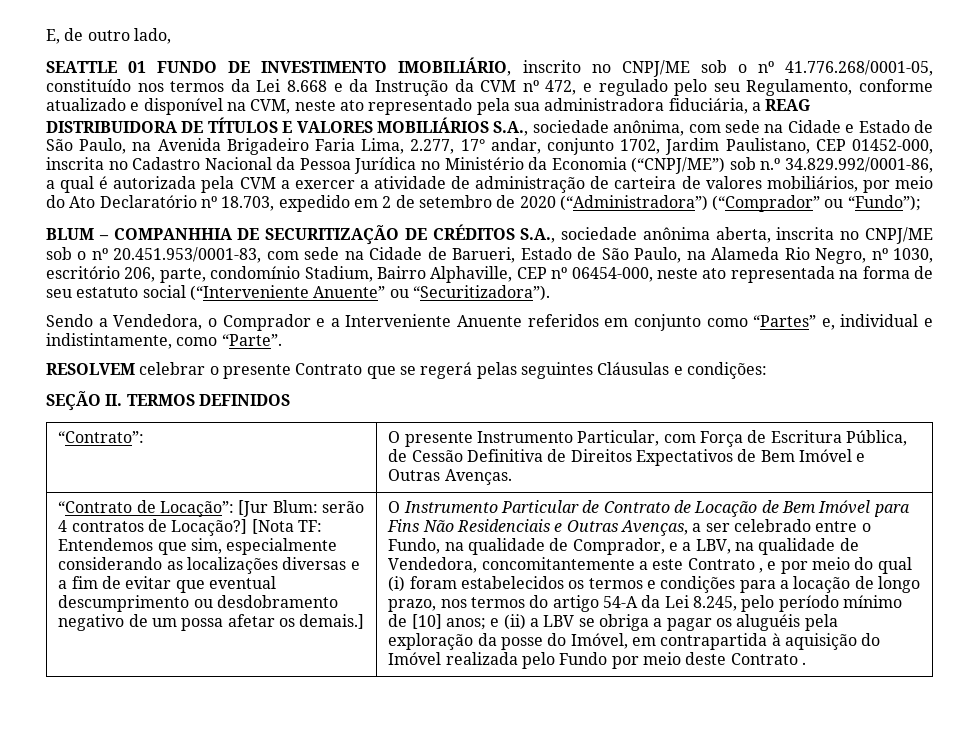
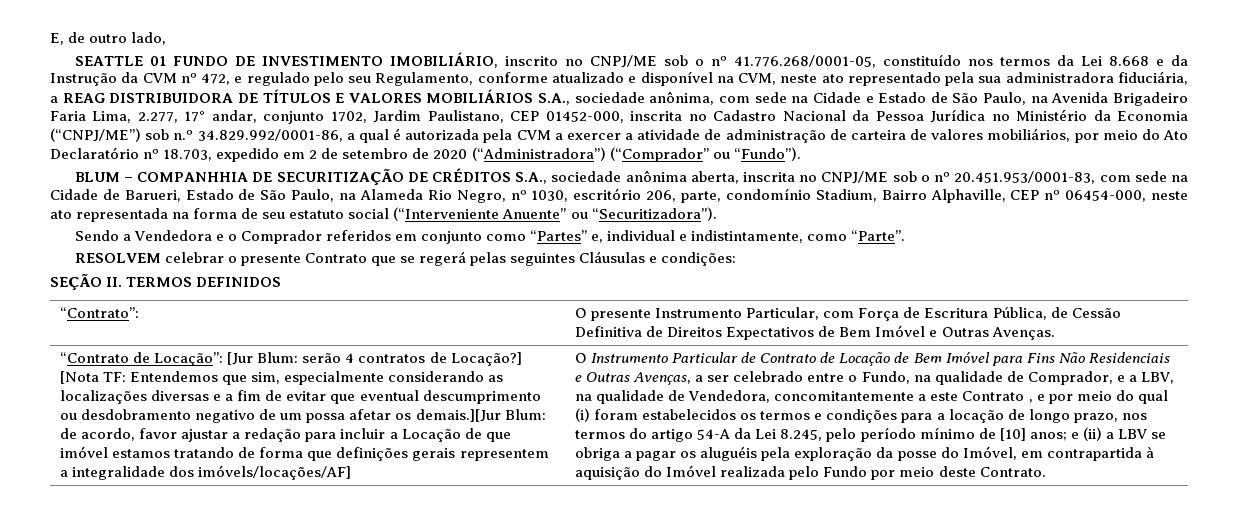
[847,195,921,211] “Fundo”); -> [733,147,801,161] “Fundo”).
[113,314,522,331] Vendedora, o Comprador e a Interveniente Anuente -> [133,230,322,244] Vendedora e o Comprador
[299,614,365,629] demais.] -> [415,409,546,422] [60,428,511,442] [60,446,549,461] [60,465,352,480] demais.][Jur Blum: de acordo, favor ajustar a redação para incluir a Locação de que imóvel estamos tratando de forma que definições gerais representem a integralidade dos imóvels/locações/AF]
[730,653,807,665] Contrato . -> [979,467,1046,477] Contrato.

